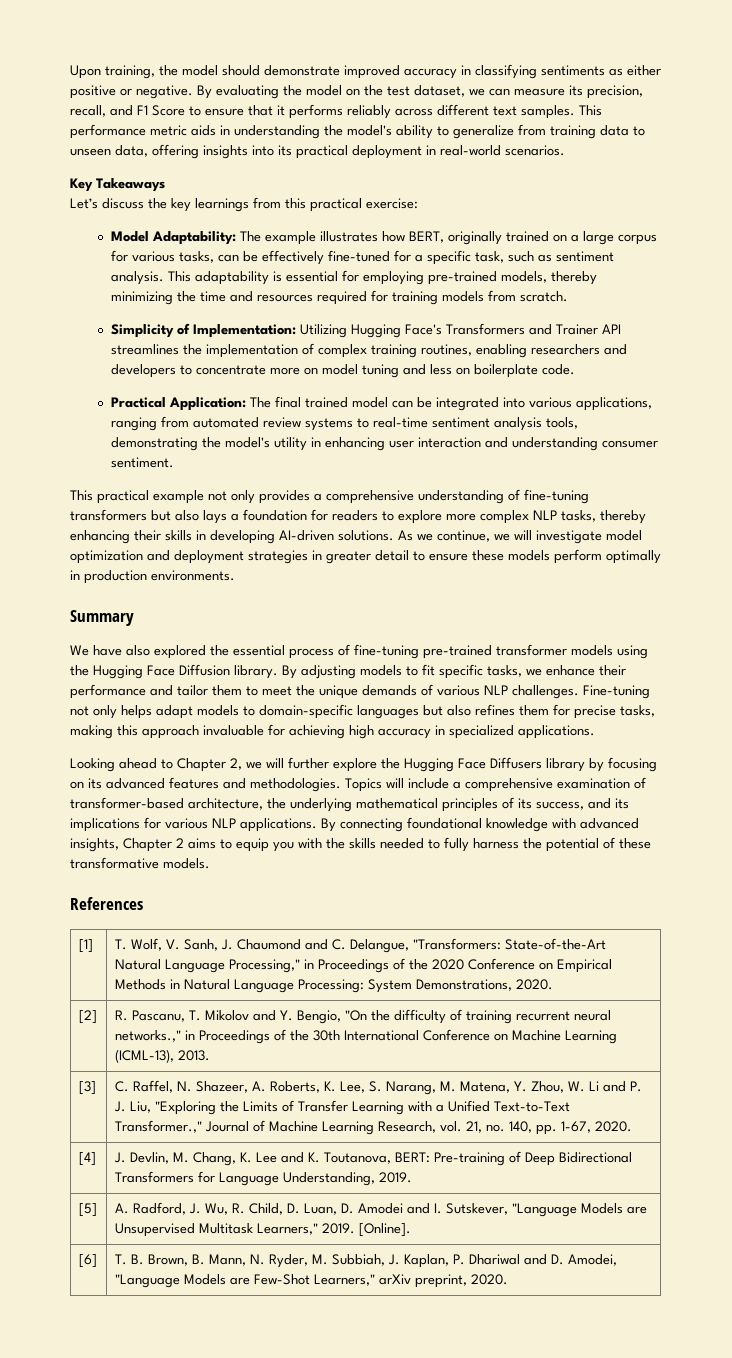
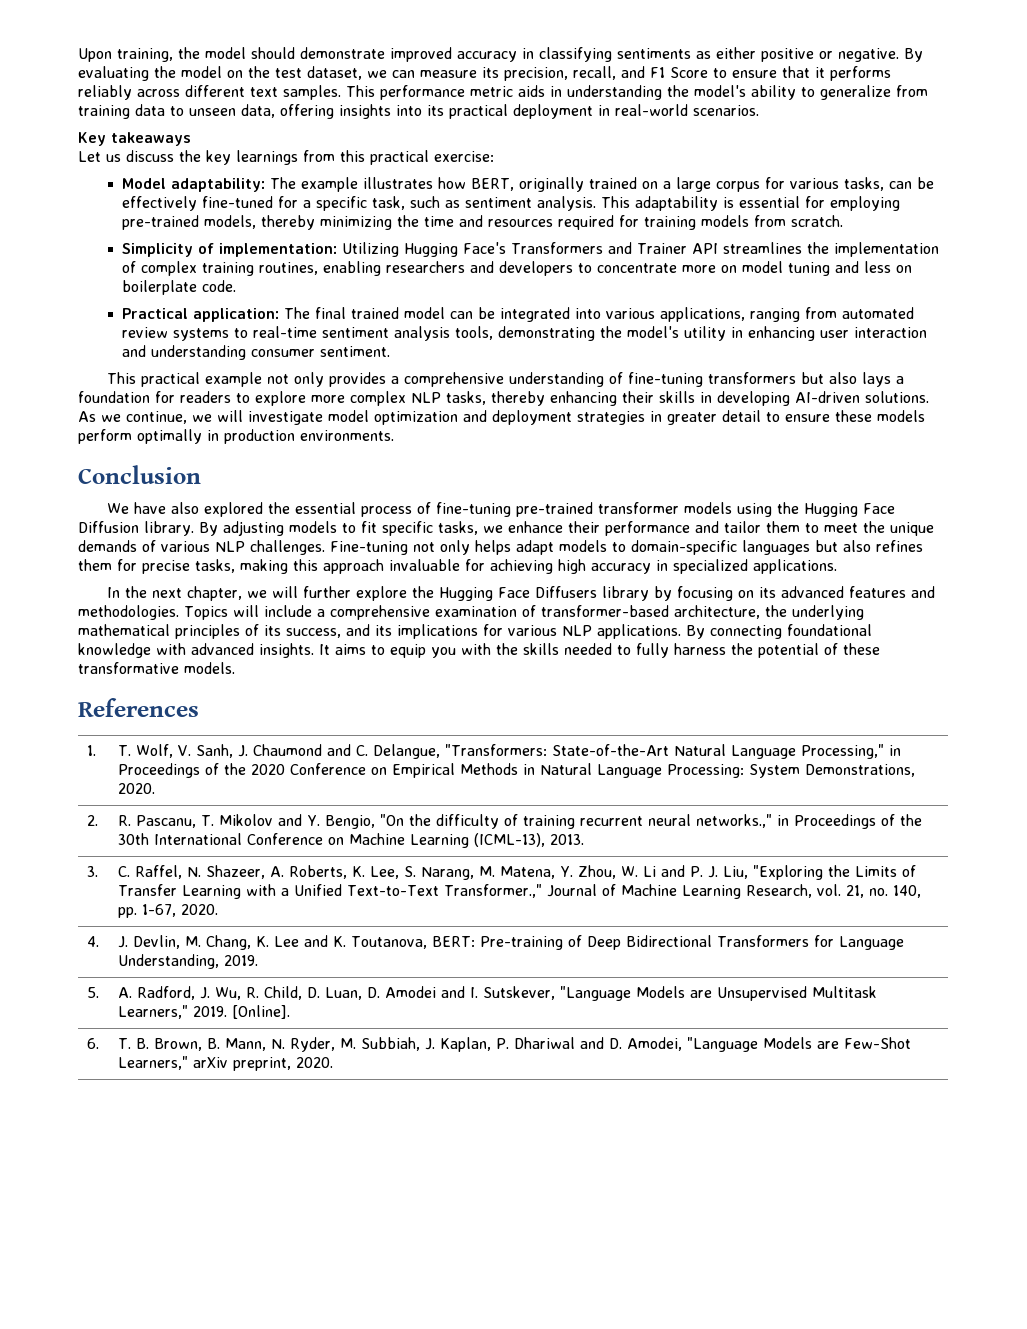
[96,178,165,192] [70,198,98,209] Takeaways // Let’s -> [111,132,191,146] [78,151,121,162] takeaways // Let us
[151,231,236,245] Adaptability: -> [171,178,266,192] adaptability:
[192,324,296,338] Implementation: -> [219,243,338,257] implementation:
[168,397,246,411] Application: -> [193,308,280,322] application:
[70,610,134,626] Summary -> [78,465,201,484] Conclusion
[70,758,242,772] Looking ahead to Chapter 2, -> [106,586,242,601] In the next chapter,
[70,838,184,852] insights, Chapter 2 -> [259,643,330,658] insights. It
[78,939,93,953] [1] -> [87,745,97,756] 1.
[78,1010,97,1024] [2] -> [87,815,99,826] 2.
[78,1081,96,1095] [3] -> [87,866,99,877] 3.
[78,1152,96,1166] [4] -> [87,936,100,947] 4.
[78,1203,97,1217] [5] -> [87,987,100,998] 5.
[78,1254,97,1268] [6] -> [87,1038,100,1049] 6.

